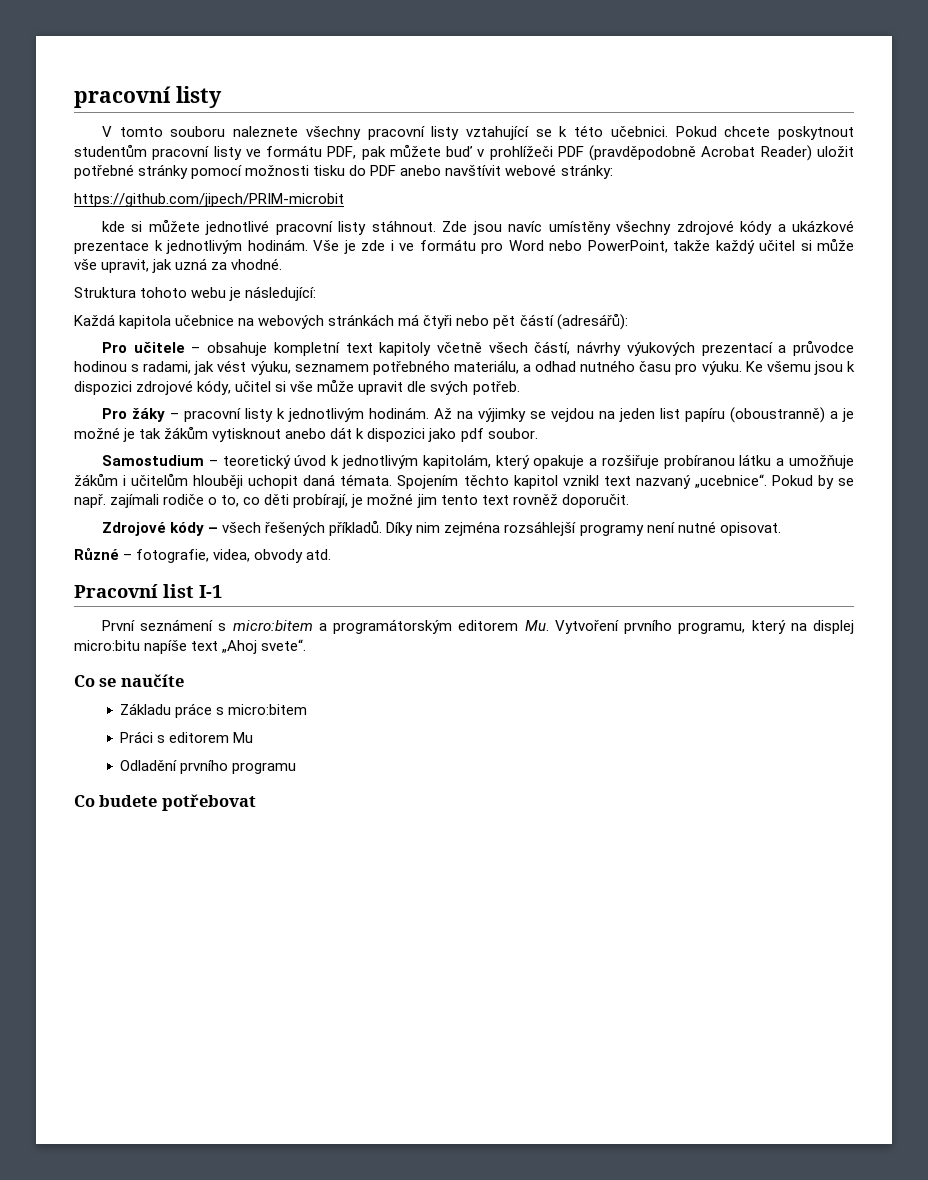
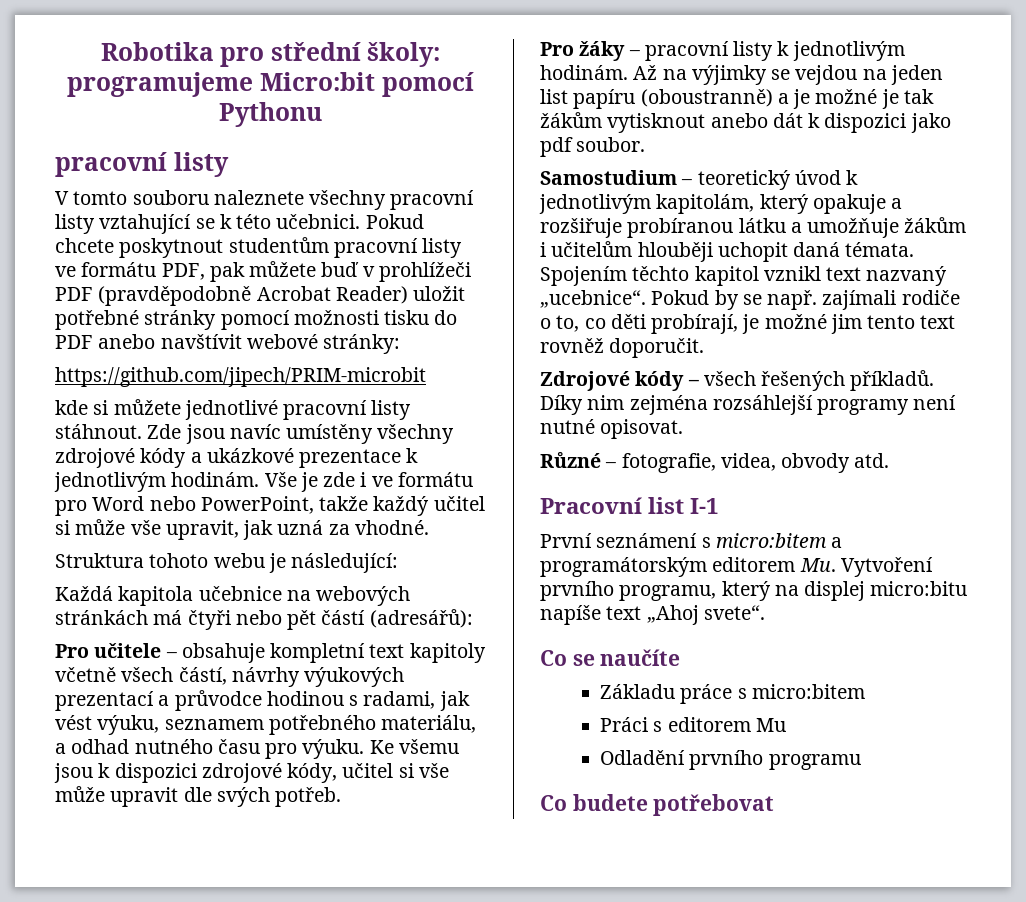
(74, 97) none -> [100,42,441,67] [67,72,474,97] [219,102,322,127] Robotika pro střední školy: programujeme Micro:bit pomocí Pythonu //

